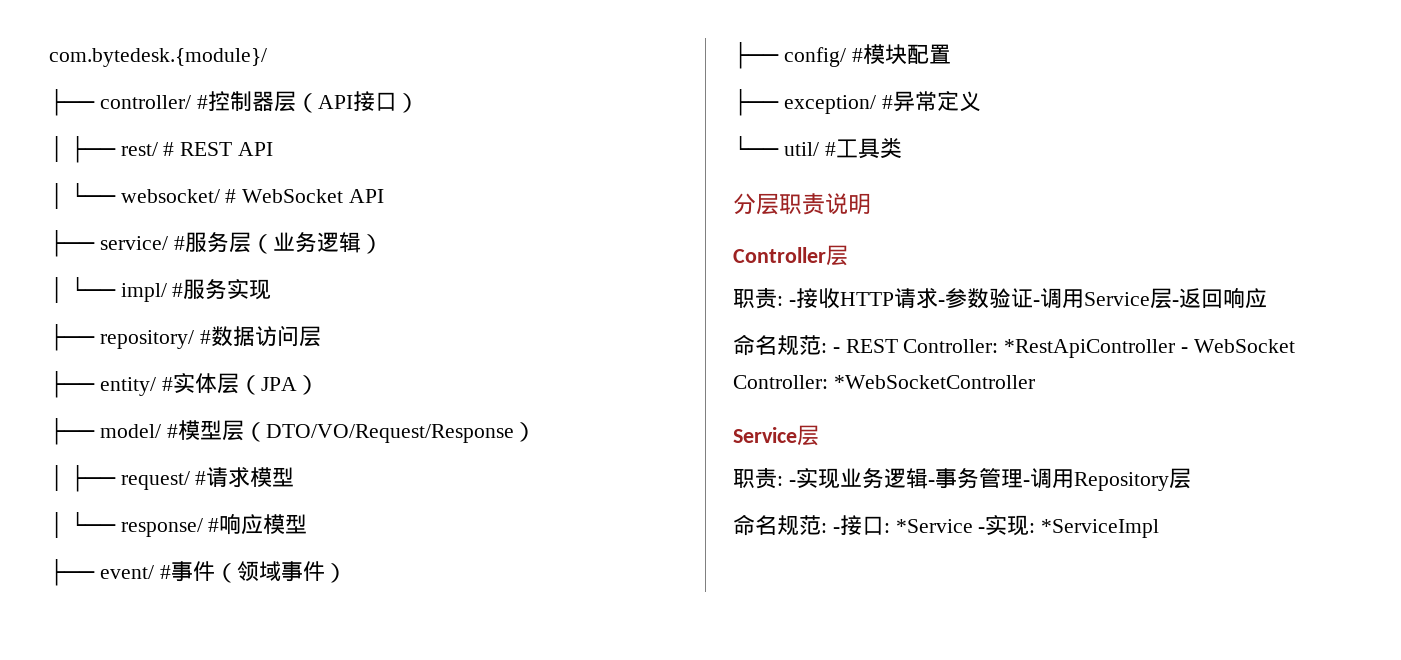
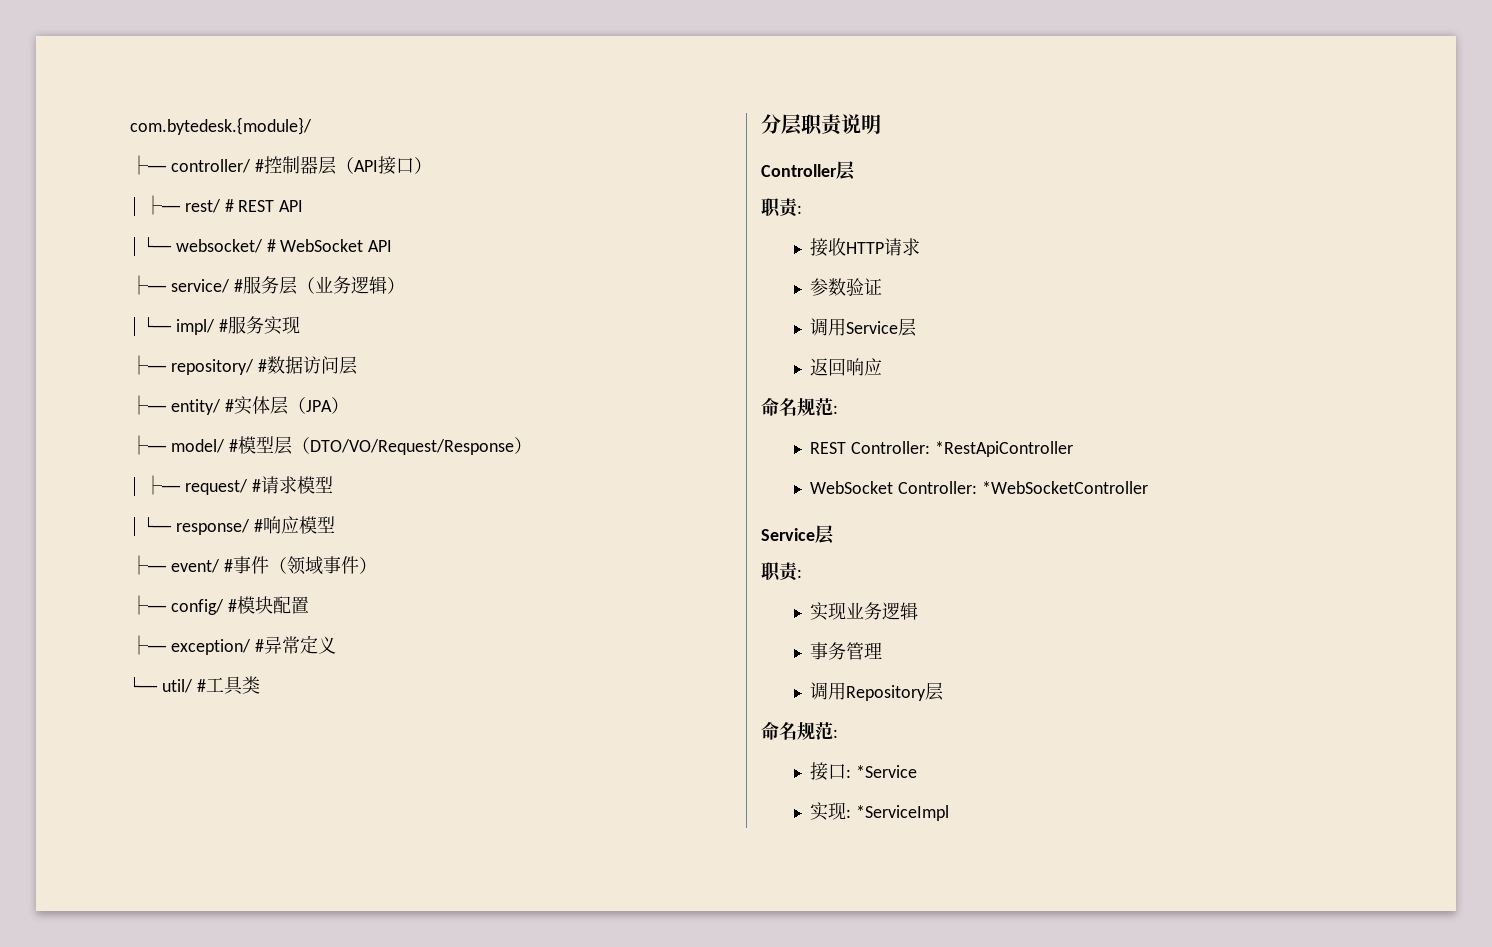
[788,300,796,306] - -> (802, 209) //
[937,300,945,306] - -> (921, 247) //
[1032,300,1040,306] - -> (883, 286) //
[1171,300,1179,306] - -> (917, 327) //
[832,347,840,353] - -> (838, 409) //
[1181,347,1189,353] - -> (1073, 449) //
[788,480,796,486] - -> (802, 573) //
[927,480,935,486] - -> (919, 611) //
[1022,480,1030,486] - -> (883, 650) //
[832,527,840,533] - -> (838, 733) //
[978,527,986,533] - -> (918, 771) //

